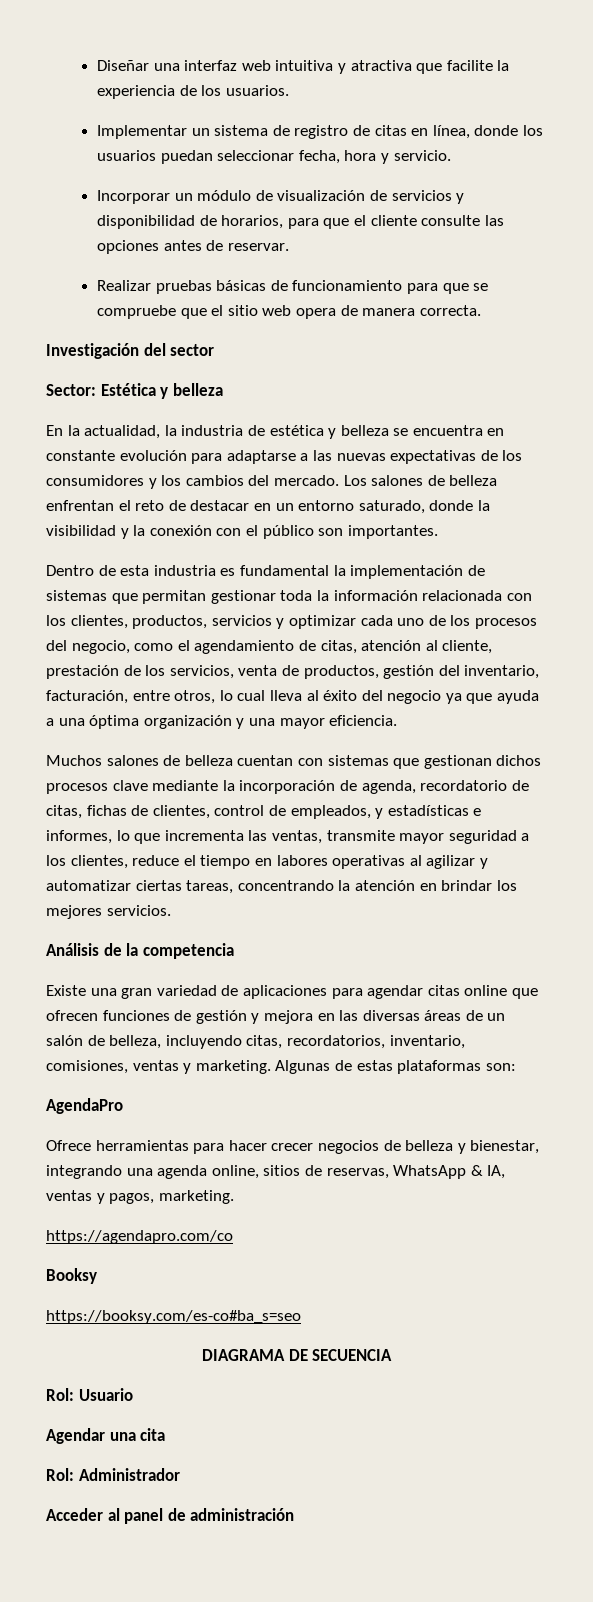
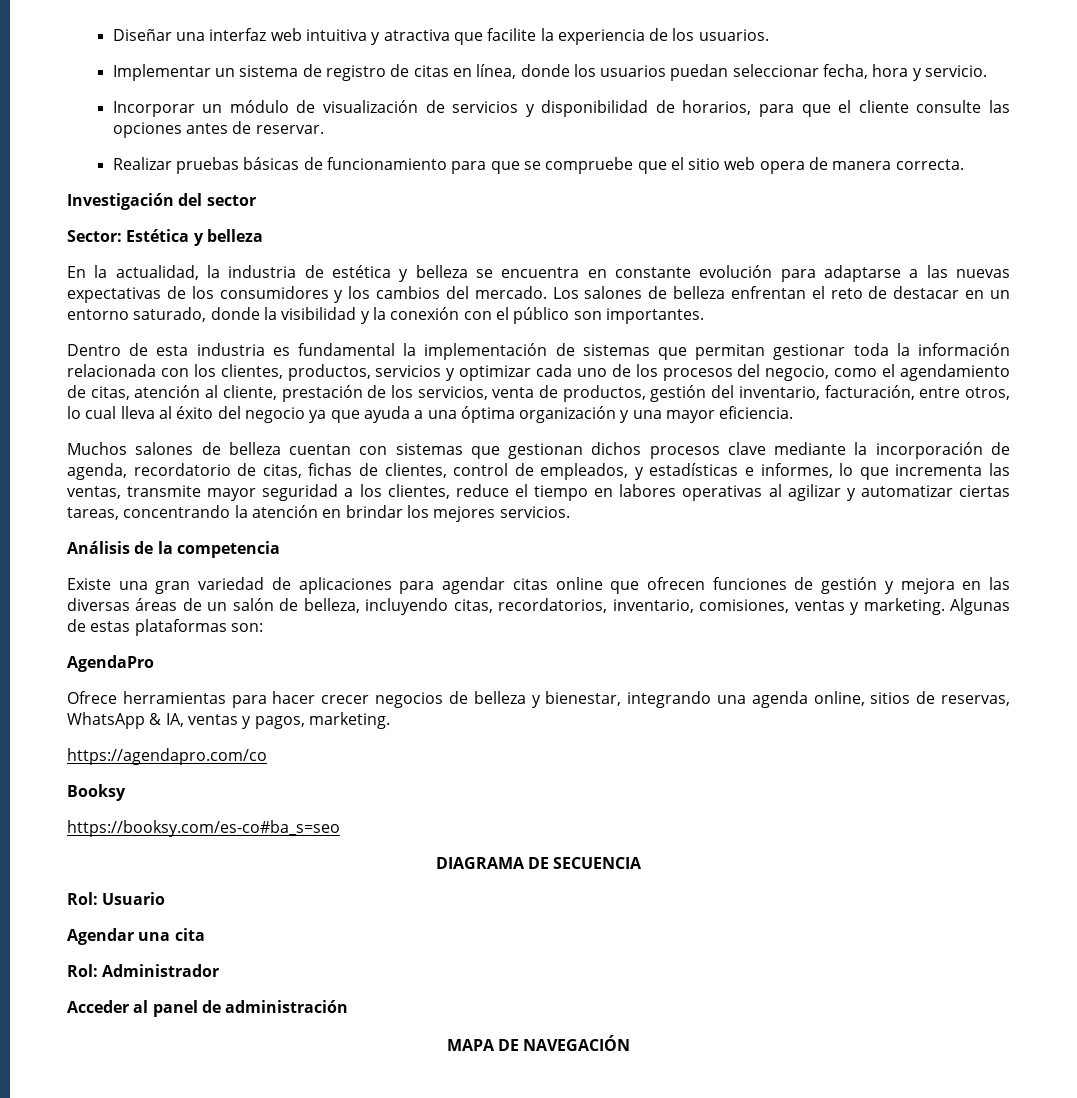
(295, 1514) none -> [446,1035,631,1051] // MAPA DE NAVEGACIÓN

